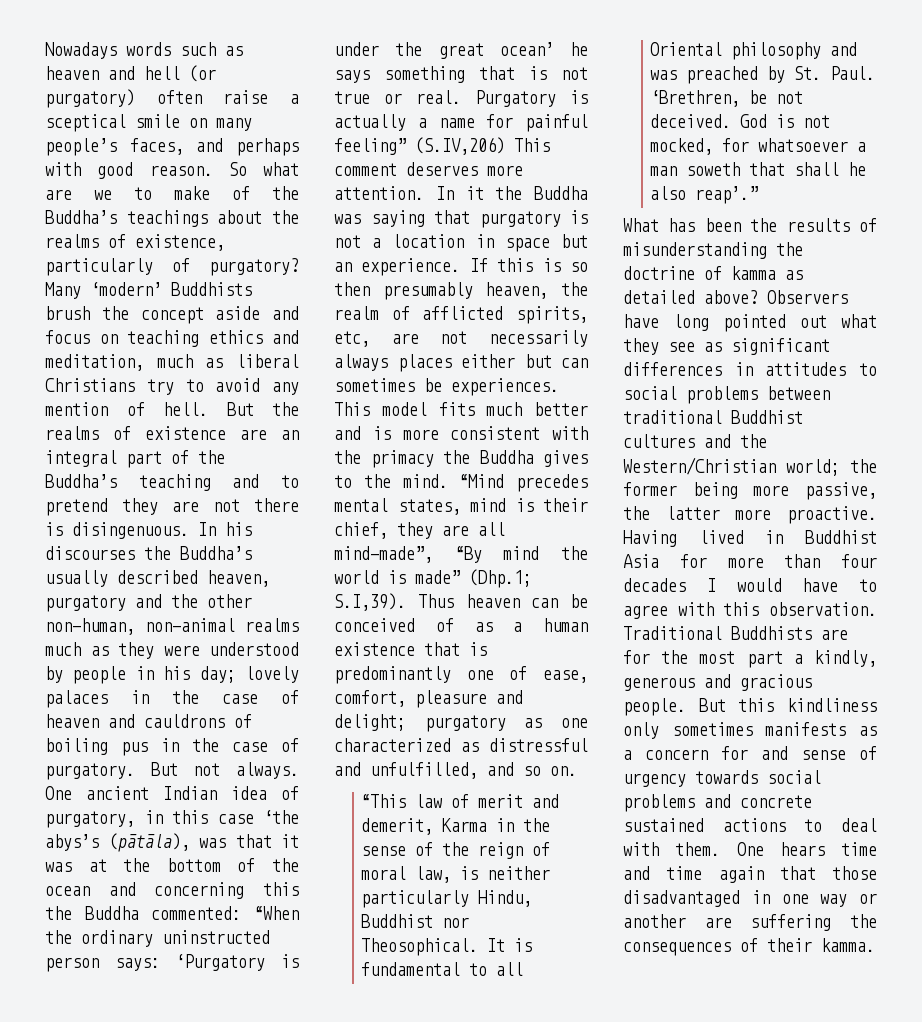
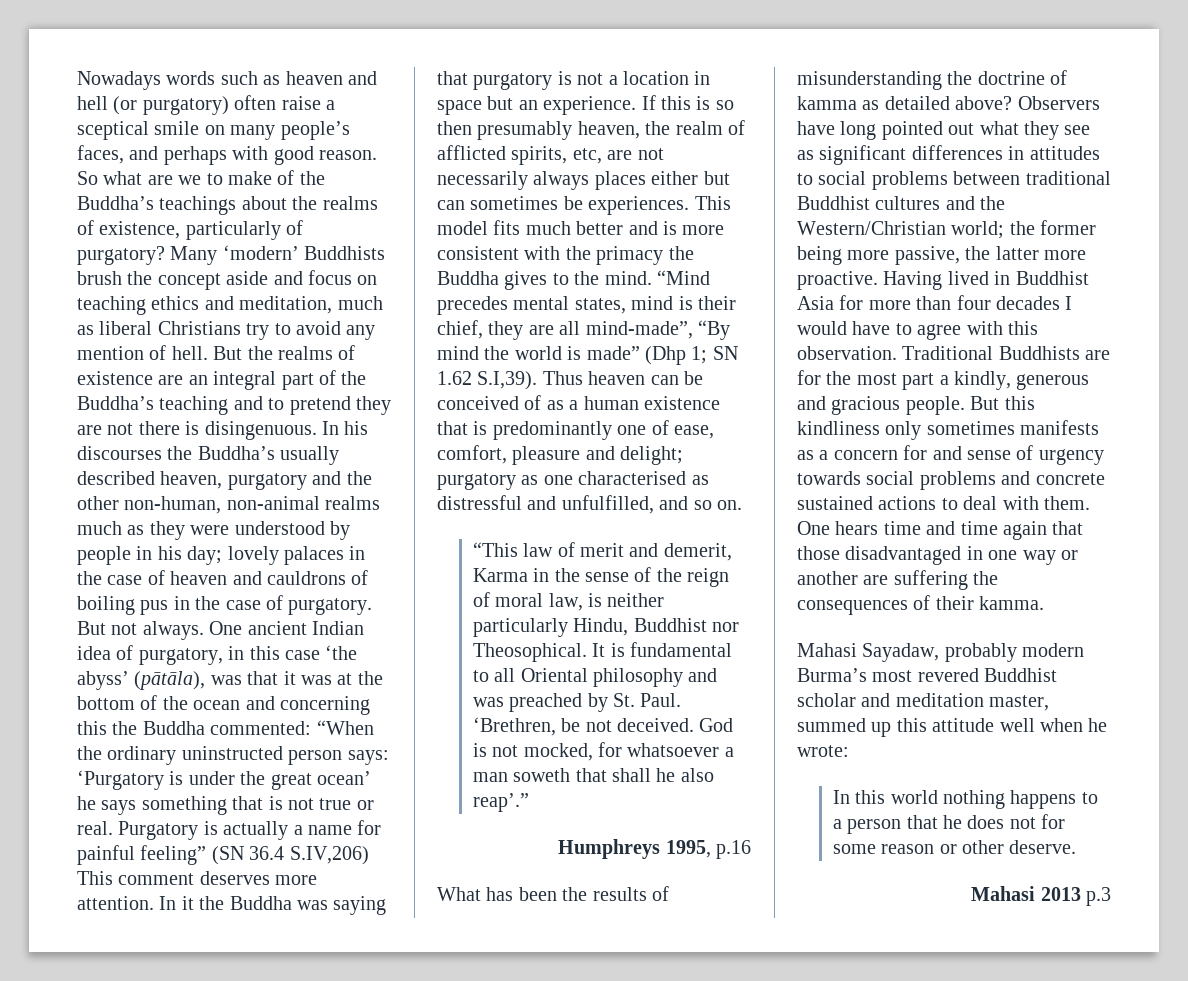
[45,834,99,851] abys’s -> [77,671,129,690] abyss’
[415,137,505,155] (S.IV,206) -> [211,846,369,865] (SN 36.4 S.IV,206)
[469,569,532,588] (Dhp.1; -> [645,346,738,365] [437,371,472,385] (Dhp 1; SN 1.62
[334,738,451,752] characterized -> [578,471,687,485] characterised
(759, 195) none -> [558,839,751,859] // Humphreys 1995, p.16
(875, 945) none -> [797,643,1085,662] [797,668,1058,682] [797,693,1050,711] [797,718,1108,737] [797,745,849,757] [832,790,1098,809] [832,814,1066,834] [832,840,1077,854] [971,886,1111,906] // Mahasi Sayadaw, probably modern Burma’s most revered Buddhist scholar and meditation master, summed up this attitude well when he wrote: // In this world nothing happens to a person that he does not for some reason or other deserve. // Mahasi 2013 p.3

